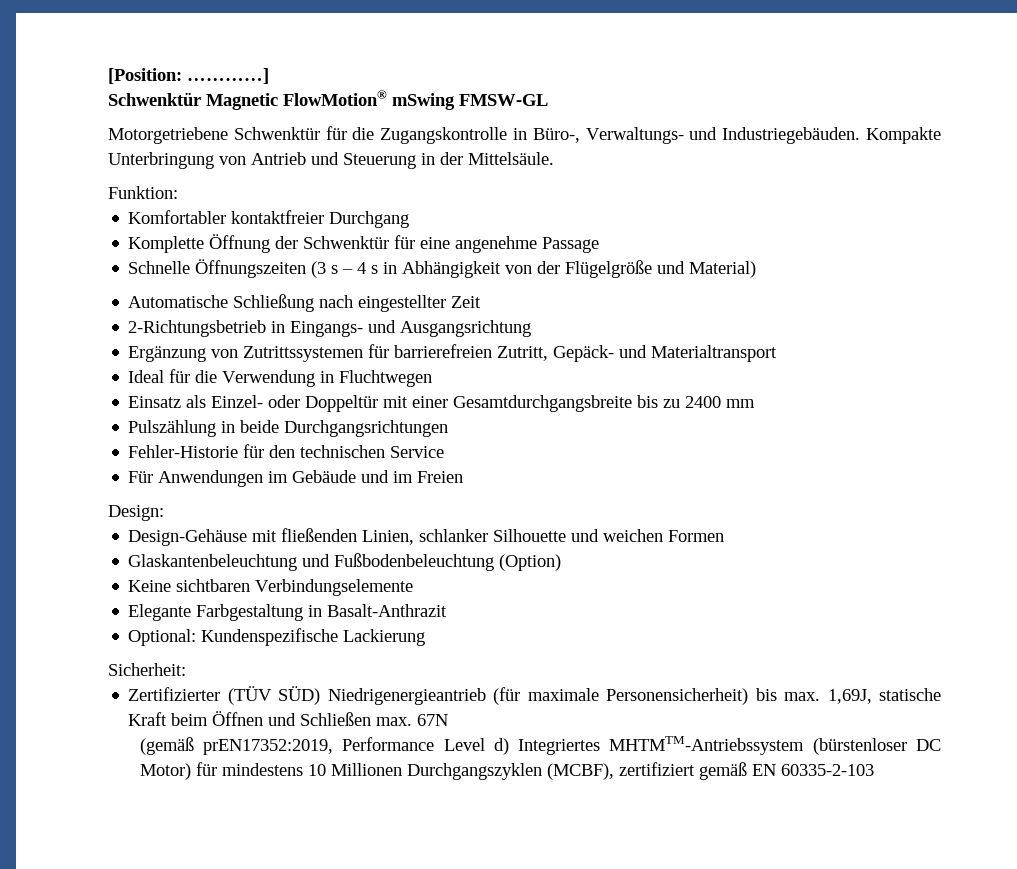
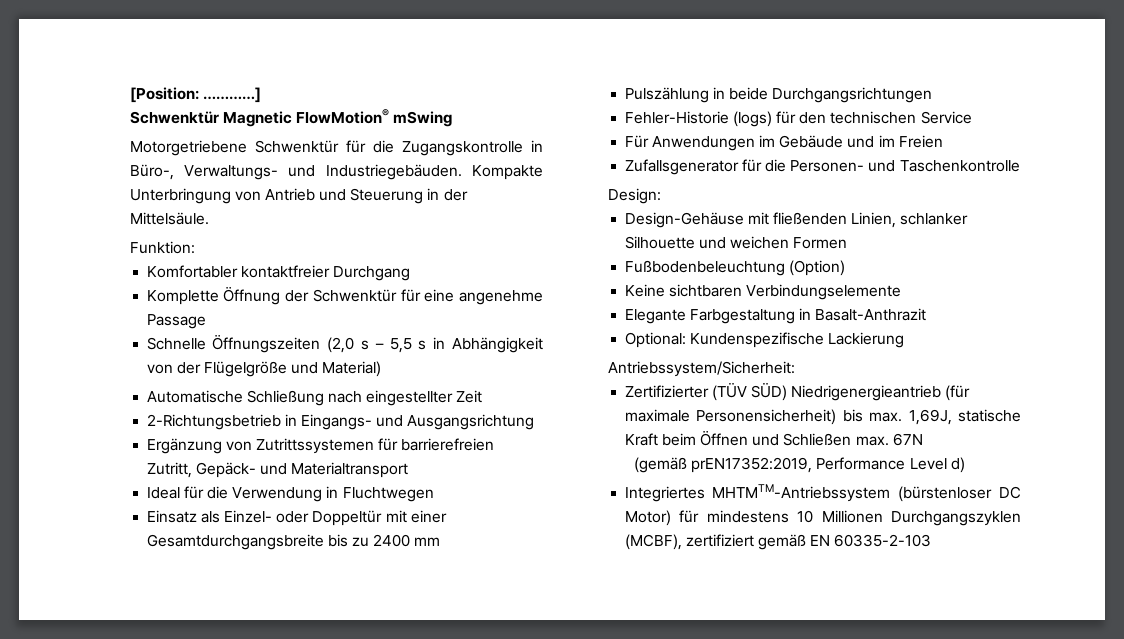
[458,94,548,106] FMSW-GL -> (453, 119) none
[311,261,327,278] (3 -> [327,337,355,353] (2,0
[357,262,367,274] 4 -> [389,338,412,353] 5,5
(239, 451) none -> [732,111,772,127] (logs)
(464, 477) none -> [624,159,1020,175] // Zufallsgenerator für die Personen- und Taschenkontrolle
[128,554,331,571] Glaskantenbeleuchtung und -> (848, 243) none
[107,663,186,676] Sicherheit: -> [607,361,795,377] Antriebssystem/Sicherheit:
(509, 746) none -> (965, 465) //

